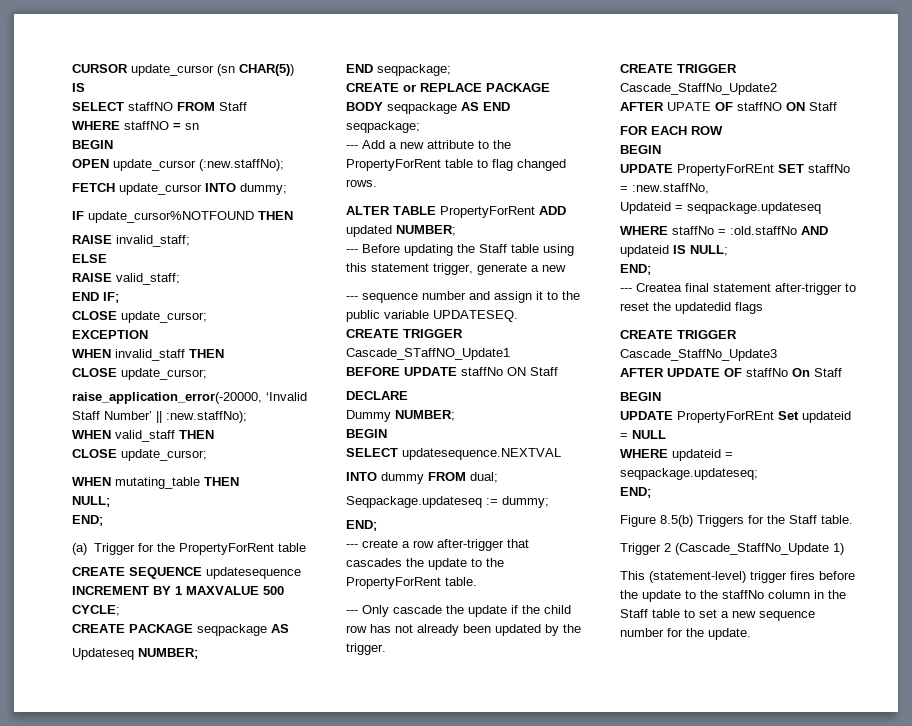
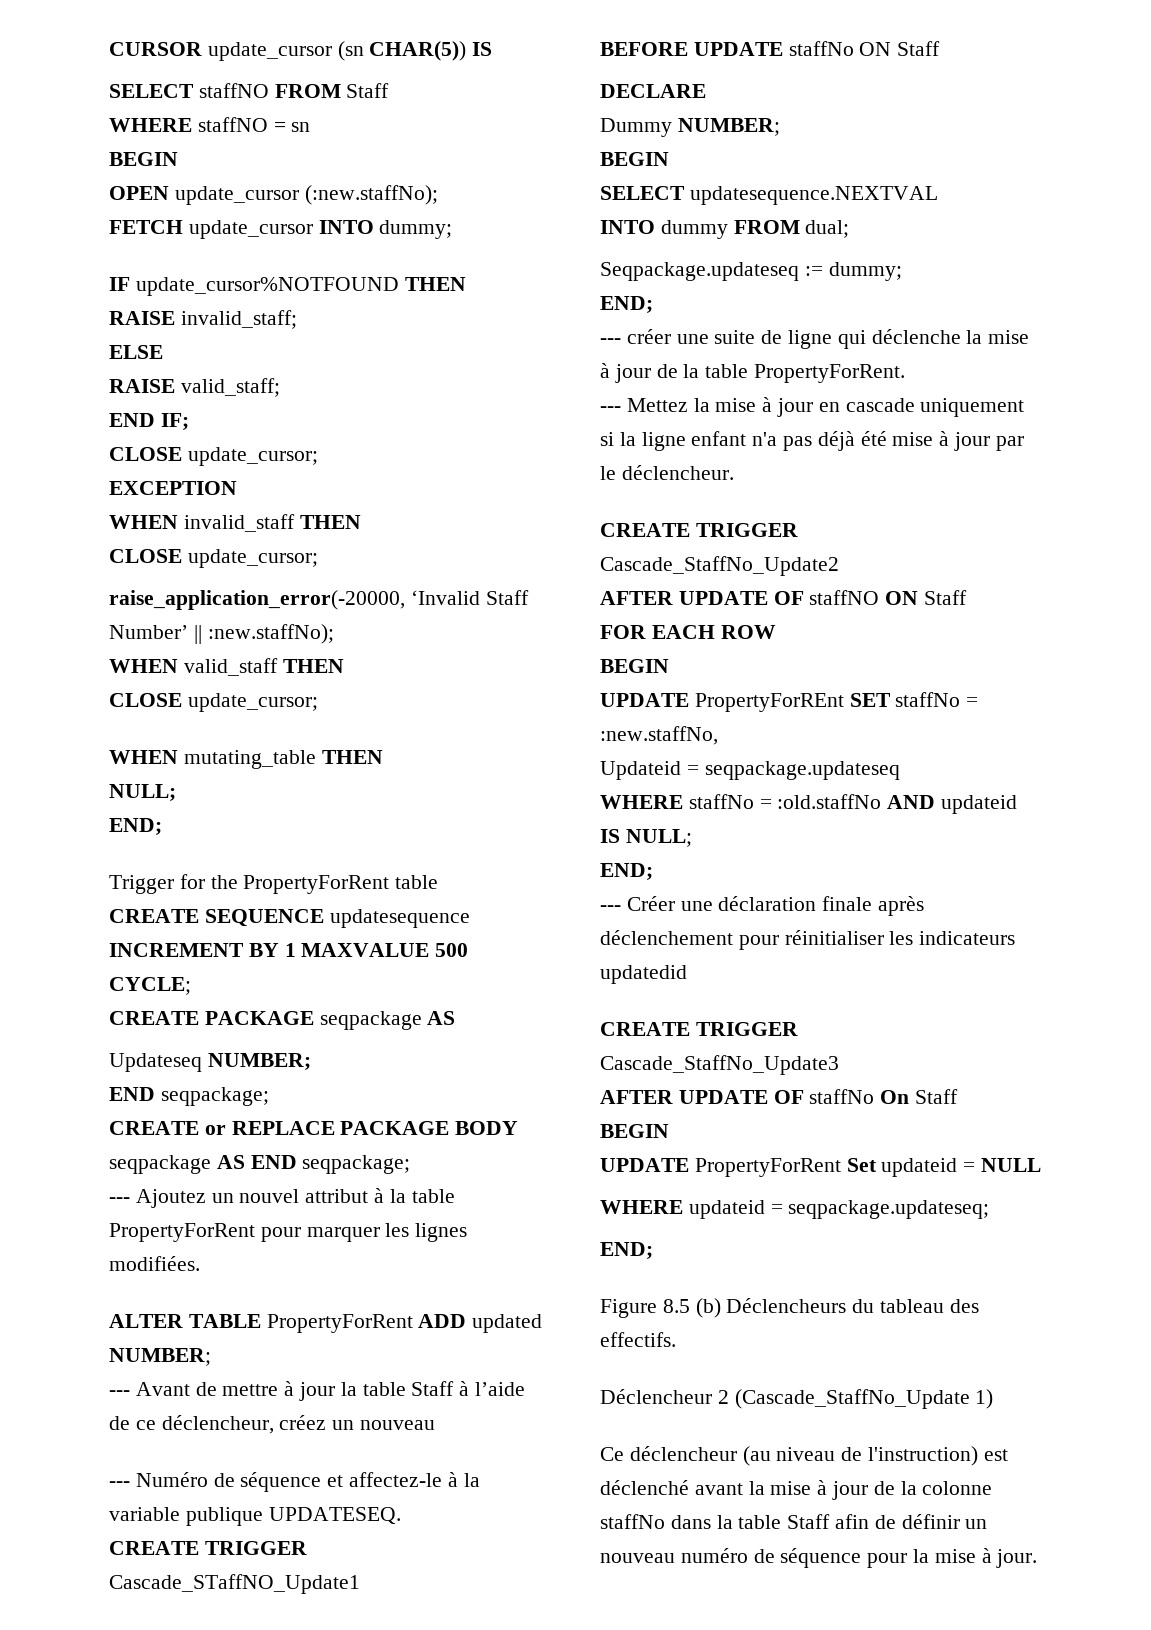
[72,543,87,555] (a) -> (162, 826) none
[362,140,511,149] [346,159,566,171] [346,179,377,187] Add a new attribute to the PropertyForRent table to flag changed rows. -> [135,1188,455,1208] [109,1223,468,1242] [109,1256,200,1271] Ajoutez un nouvel attribut à la table PropertyForRent pour marquer les lignes modifiées.
[362,244,574,256] [346,263,566,275] [346,291,580,303] [346,310,429,322] Before updating the Staff table using this statement trigger, generate a new // --- sequence number and assign it to the public variable -> [135,1381,526,1401] [109,1415,436,1434] [109,1472,480,1492] [109,1507,263,1526] Avant de mettre à jour la table Staff à l’aide de ce déclencheur, créez un nouveau // --- Numéro de séquence et affectez-le à la variable publique
[362,539,529,551] [346,558,504,570] [346,577,477,589] [346,605,571,617] [346,624,581,636] [346,643,386,655] create a row after-trigger that cascades the update to the PropertyForRent table. // --- Only cascade the update if the child row has not already been updated by the trigger. -> [626,329,1030,349] [600,363,906,383] [600,397,1025,417] [600,431,1024,451] [600,465,734,480] créer une suite de ligne qui déclenche la mise à jour de la table PropertyForRent. // --- Mettez la mise à jour en cascade uniquement si la ligne enfant n'a pas déjà été mise à jour par le déclencheur.
[667,102,711,111] UPATE -> [678,591,768,605] UPDATE
[636,283,856,295] [620,302,671,311] Createa final statement after-trigger to reset the -> [626,896,925,916] [600,930,1016,950] Créer une déclaration finale après déclenchement pour réinitialiser les indicateurs
[735,302,763,314] flags -> (687, 974) none
[677,411,774,423] PropertyForREnt -> [694,1158,841,1177] PropertyForRent
[660,515,853,527] [620,543,844,555] [620,571,855,583] [620,590,846,602] [620,609,815,621] [620,628,751,640] 8.5(b) Triggers for the Staff table. // Trigger 2 (Cascade_StaffNo_Update 1) // This (statement-level) trigger fires before the update to the staffNo column in the Staff table to set a new sequence number for the update. -> [662,1298,979,1318] [600,1332,676,1347] [600,1389,994,1409] [600,1446,1008,1466] [600,1480,993,1500] [600,1514,988,1529] [600,1548,1038,1568] 8.5 (b) Déclencheurs du tableau des effectifs. // Déclencheur 2 (Cascade_StaffNo_Update 1) // Ce déclencheur (au niveau de l'instruction) est déclenché avant la mise à jour de la colonne staffNo dans la table Staff afin de définir un nouveau numéro de séquence pour la mise à jour.

